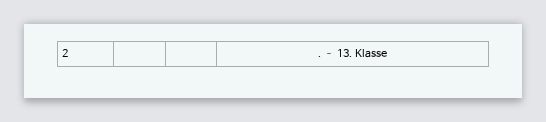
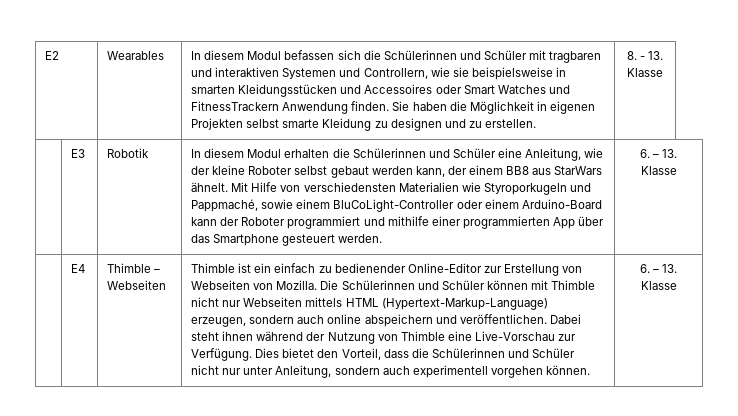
[62,49,69,57] [318,56,322,57] 2 | | | . -> [45,51,60,60] [107,51,165,60] [191,50,602,63] [191,67,566,80] [191,84,570,97] [191,101,595,114] [191,118,536,131] [626,51,664,60] [627,68,663,77] [71,149,86,158] [107,148,150,158] [191,148,604,161] [191,165,603,178] [191,182,591,195] [191,199,602,212] [191,216,605,229] [191,234,383,246] [639,149,678,158] [640,166,677,175] [71,264,86,273] [107,263,161,273] [107,280,167,290] [191,263,583,276] [191,280,596,290] [191,297,548,310] [191,314,581,327] [191,331,577,344] [191,348,576,361] [191,365,590,378] [639,264,650,273] E2 | Wearables | In diesem Modul befassen sich die Schülerinnen und Schüler mit tragbaren und interaktiven Systemen und Controllern, wie sie beispielsweise in smarten Kleidungsstücken und Accessoires oder Smart Watches und FitnessTrackern Anwendung finden. Sie haben die Möglichkeit in eigenen Projekten selbst smarte Kleidung zu designen und zu erstellen. | 8. - 13. Klasse // | E3 | Robotik | In diesem Modul erhalten die Schülerinnen und Schüler eine Anleitung, wie der kleine Roboter selbst gebaut werden kann, der einem BB8 aus StarWars ähnelt. Mit Hilfe von verschiedensten Materialien wie Styroporkugeln und Pappmaché, sowie einem BluCoLight-Controller oder einem Arduino-Board kann der Roboter programmiert und mithilfe einer programmierten App über das Smartphone gesteuert werden. | 6. – 13. Klasse // | E4 | Thimble – Webseiten | Thimble ist ein einfach zu bedienender Online-Editor zur Erstellung von Webseiten von Mozilla. Die Schülerinnen und Schüler können mit Thimble nicht nur Webseiten mittels HTML (Hypertext-Markup-Language) erzeugen, sondern auch online abspeichern und veröffentlichen. Dabei steht ihnen während der Nutzung von Thimble eine Live-Vorschau zur Verfügung. Dies bietet den Vorteil, dass die Schülerinnen und Schüler nicht nur unter Anleitung, sondern auch experimentell vorgehen können. | 6.

